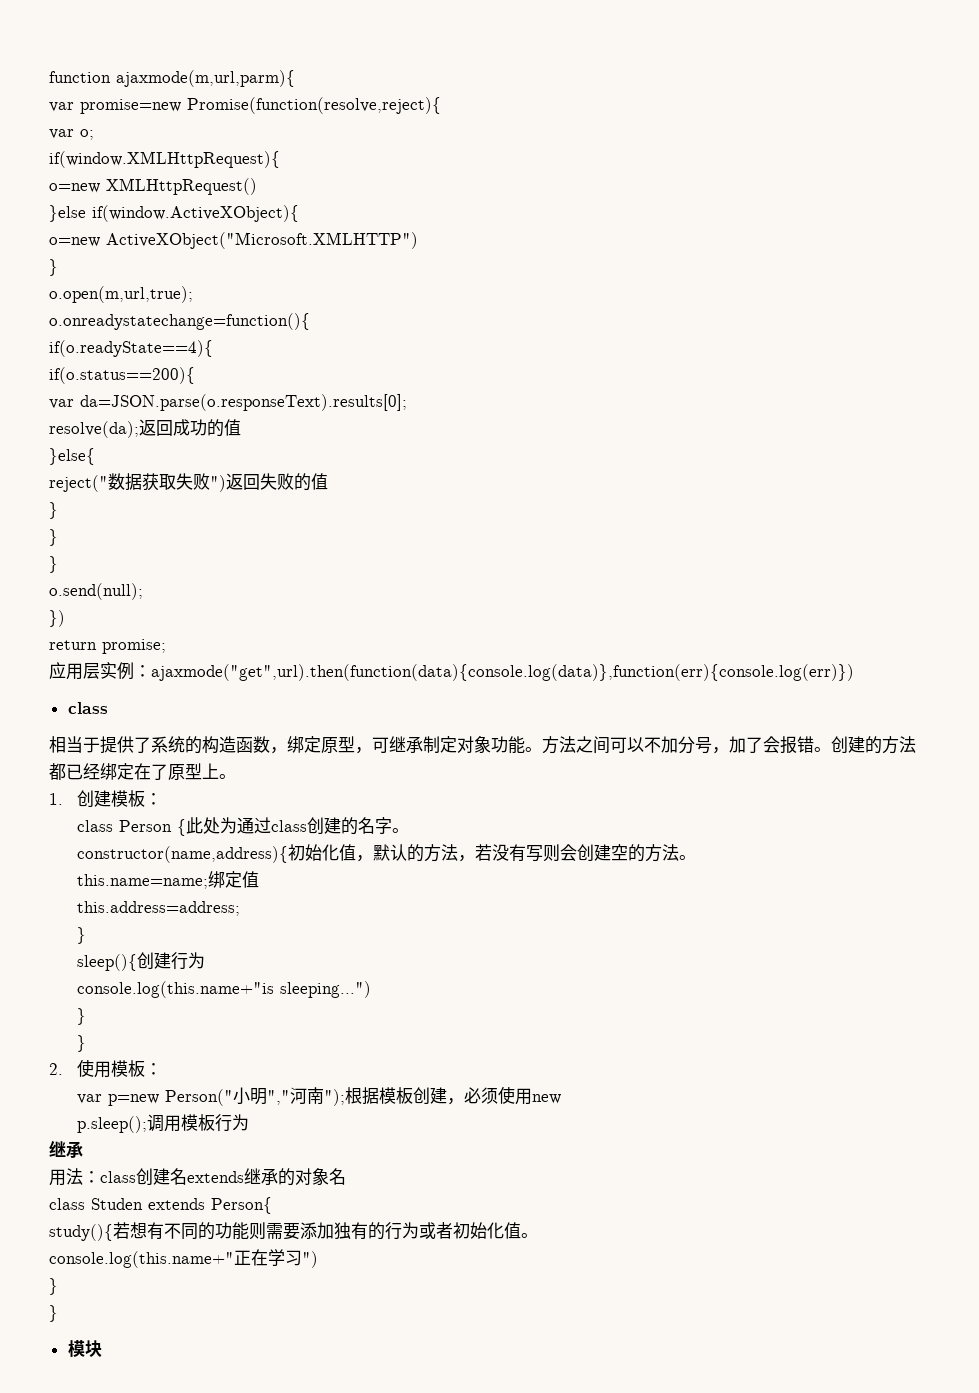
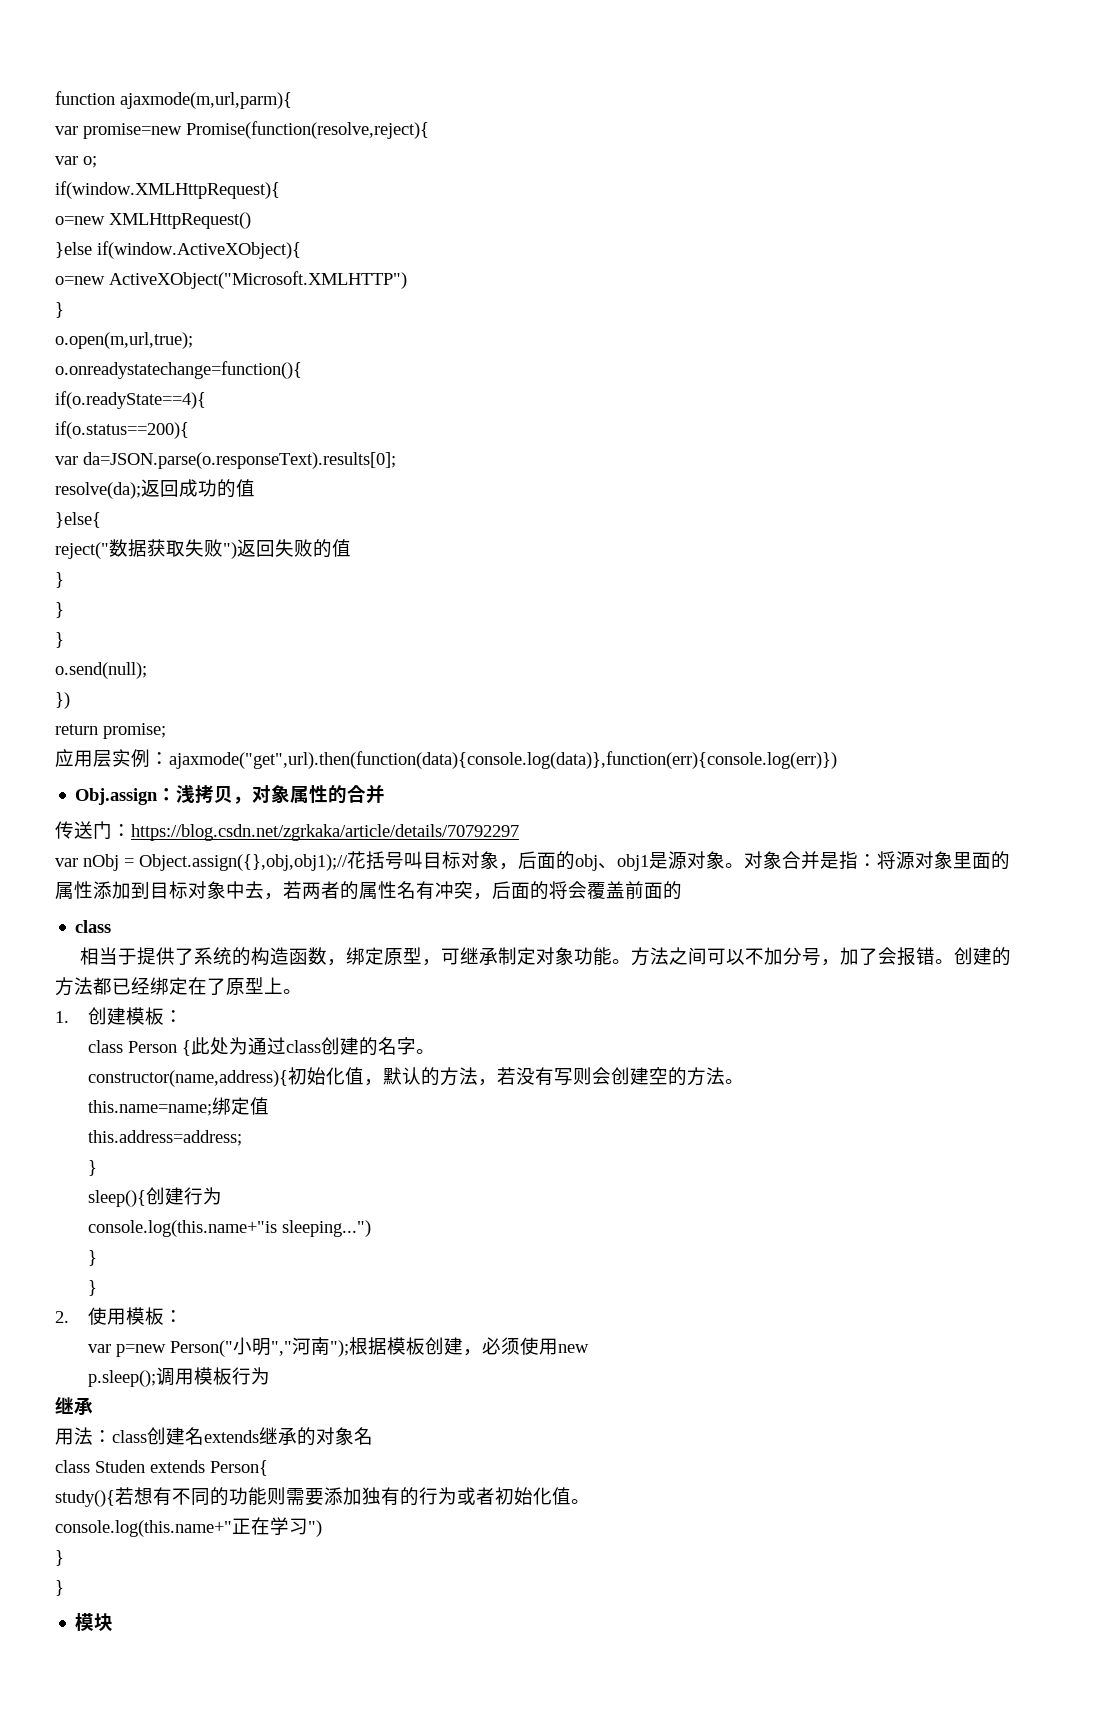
(854, 672) none -> [75,784,386,805] [55,821,519,841] [55,851,1010,871] [55,881,682,900] // Obj.assign：浅拷贝，对象属性的合并 // 传送门：https://blog.csdn.net/zgrkaka/article/details/70792297 // var nObj = Object.assign({},obj,obj1);//花括号叫目标对象，后面的obj、obj1是源对象。对象合并是指：将源对象里面的属性添加到目标对象中去，若两者的属性名有冲突，后面的将会覆盖前面的

